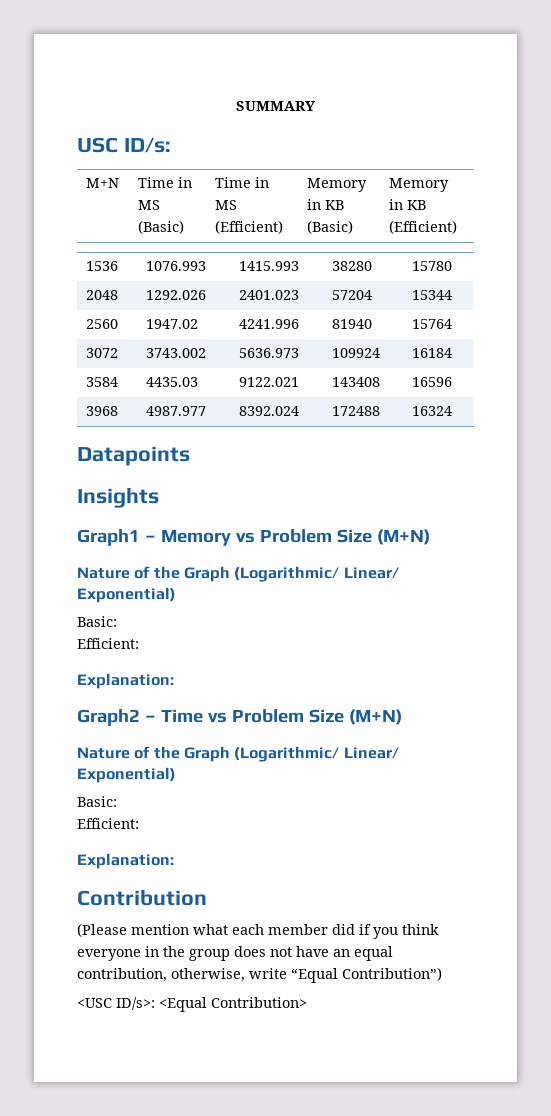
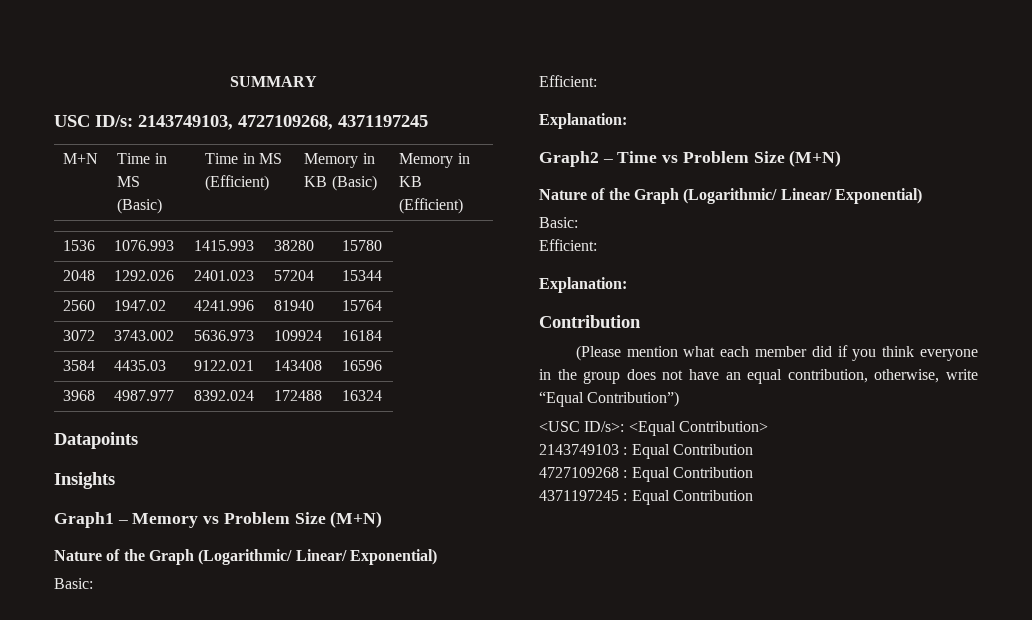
(171, 145) none -> [138,115,428,130] 2143749103, 4727109268, 4371197245
(307, 1002) none -> [539,444,753,459] [539,467,753,482] [539,490,753,505] // 2143749103 : Equal Contribution // 4727109268 : Equal Contribution // 4371197245 : Equal Contribution

